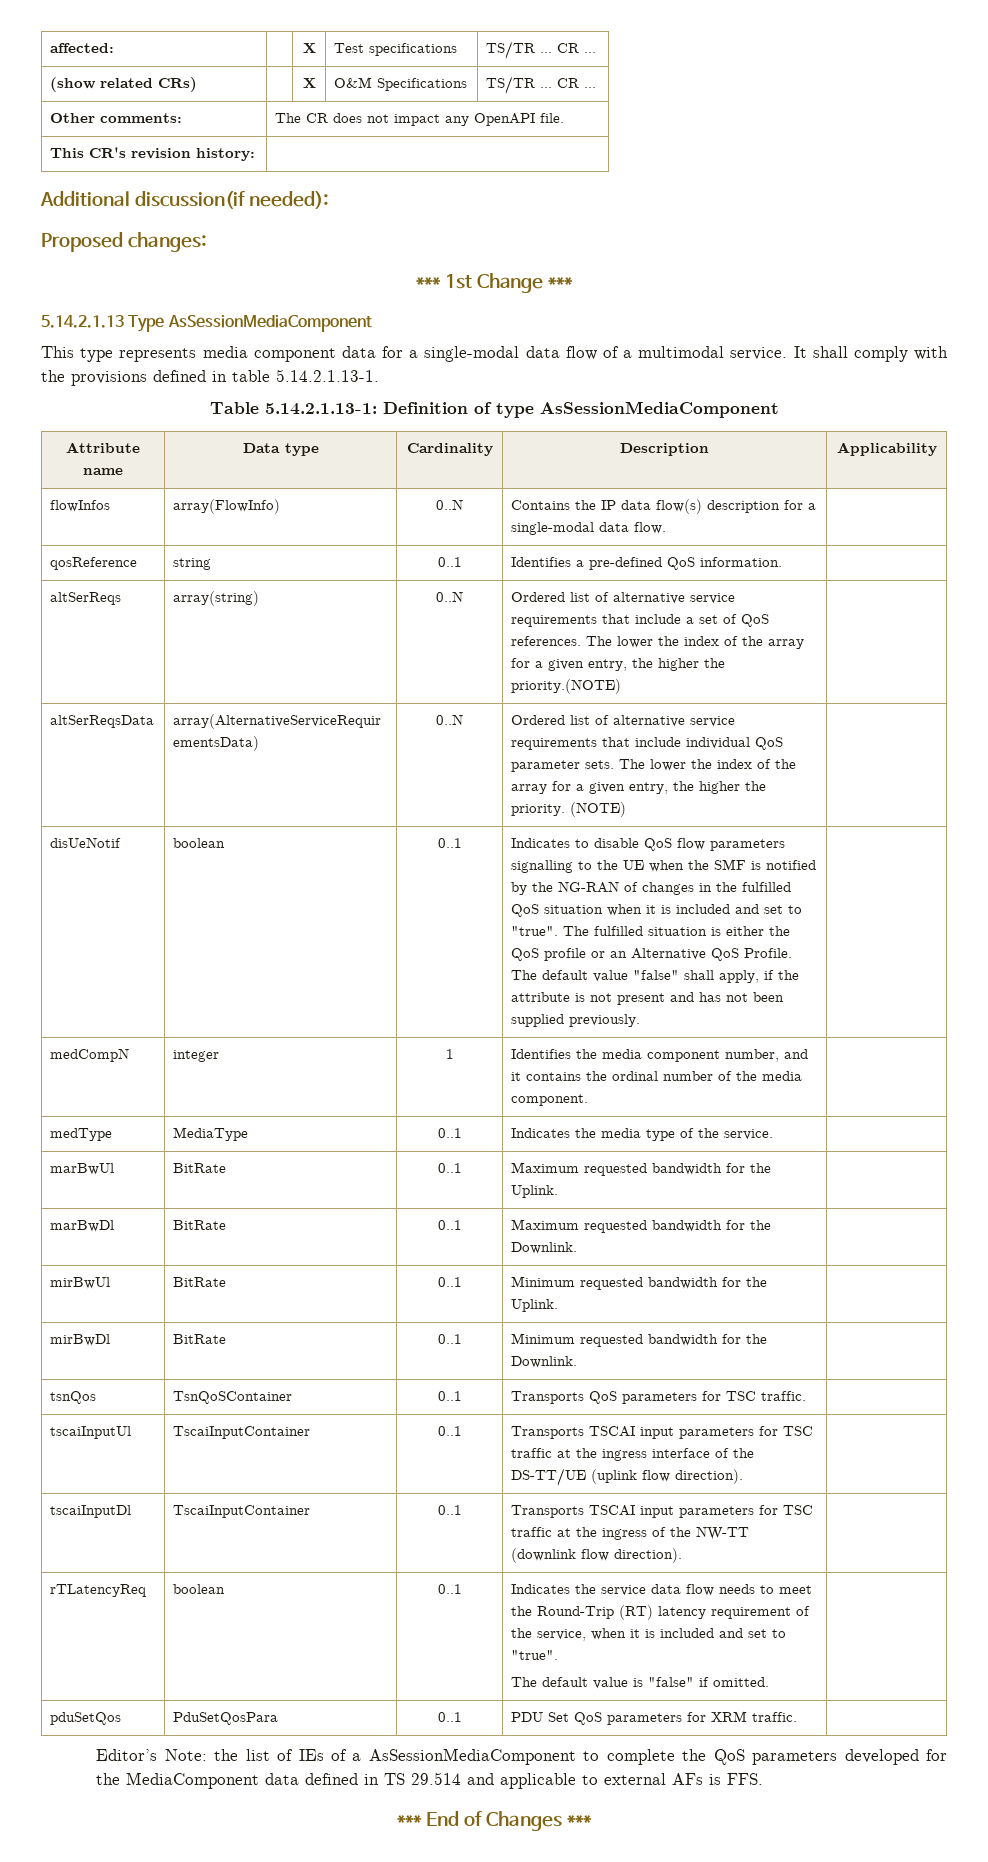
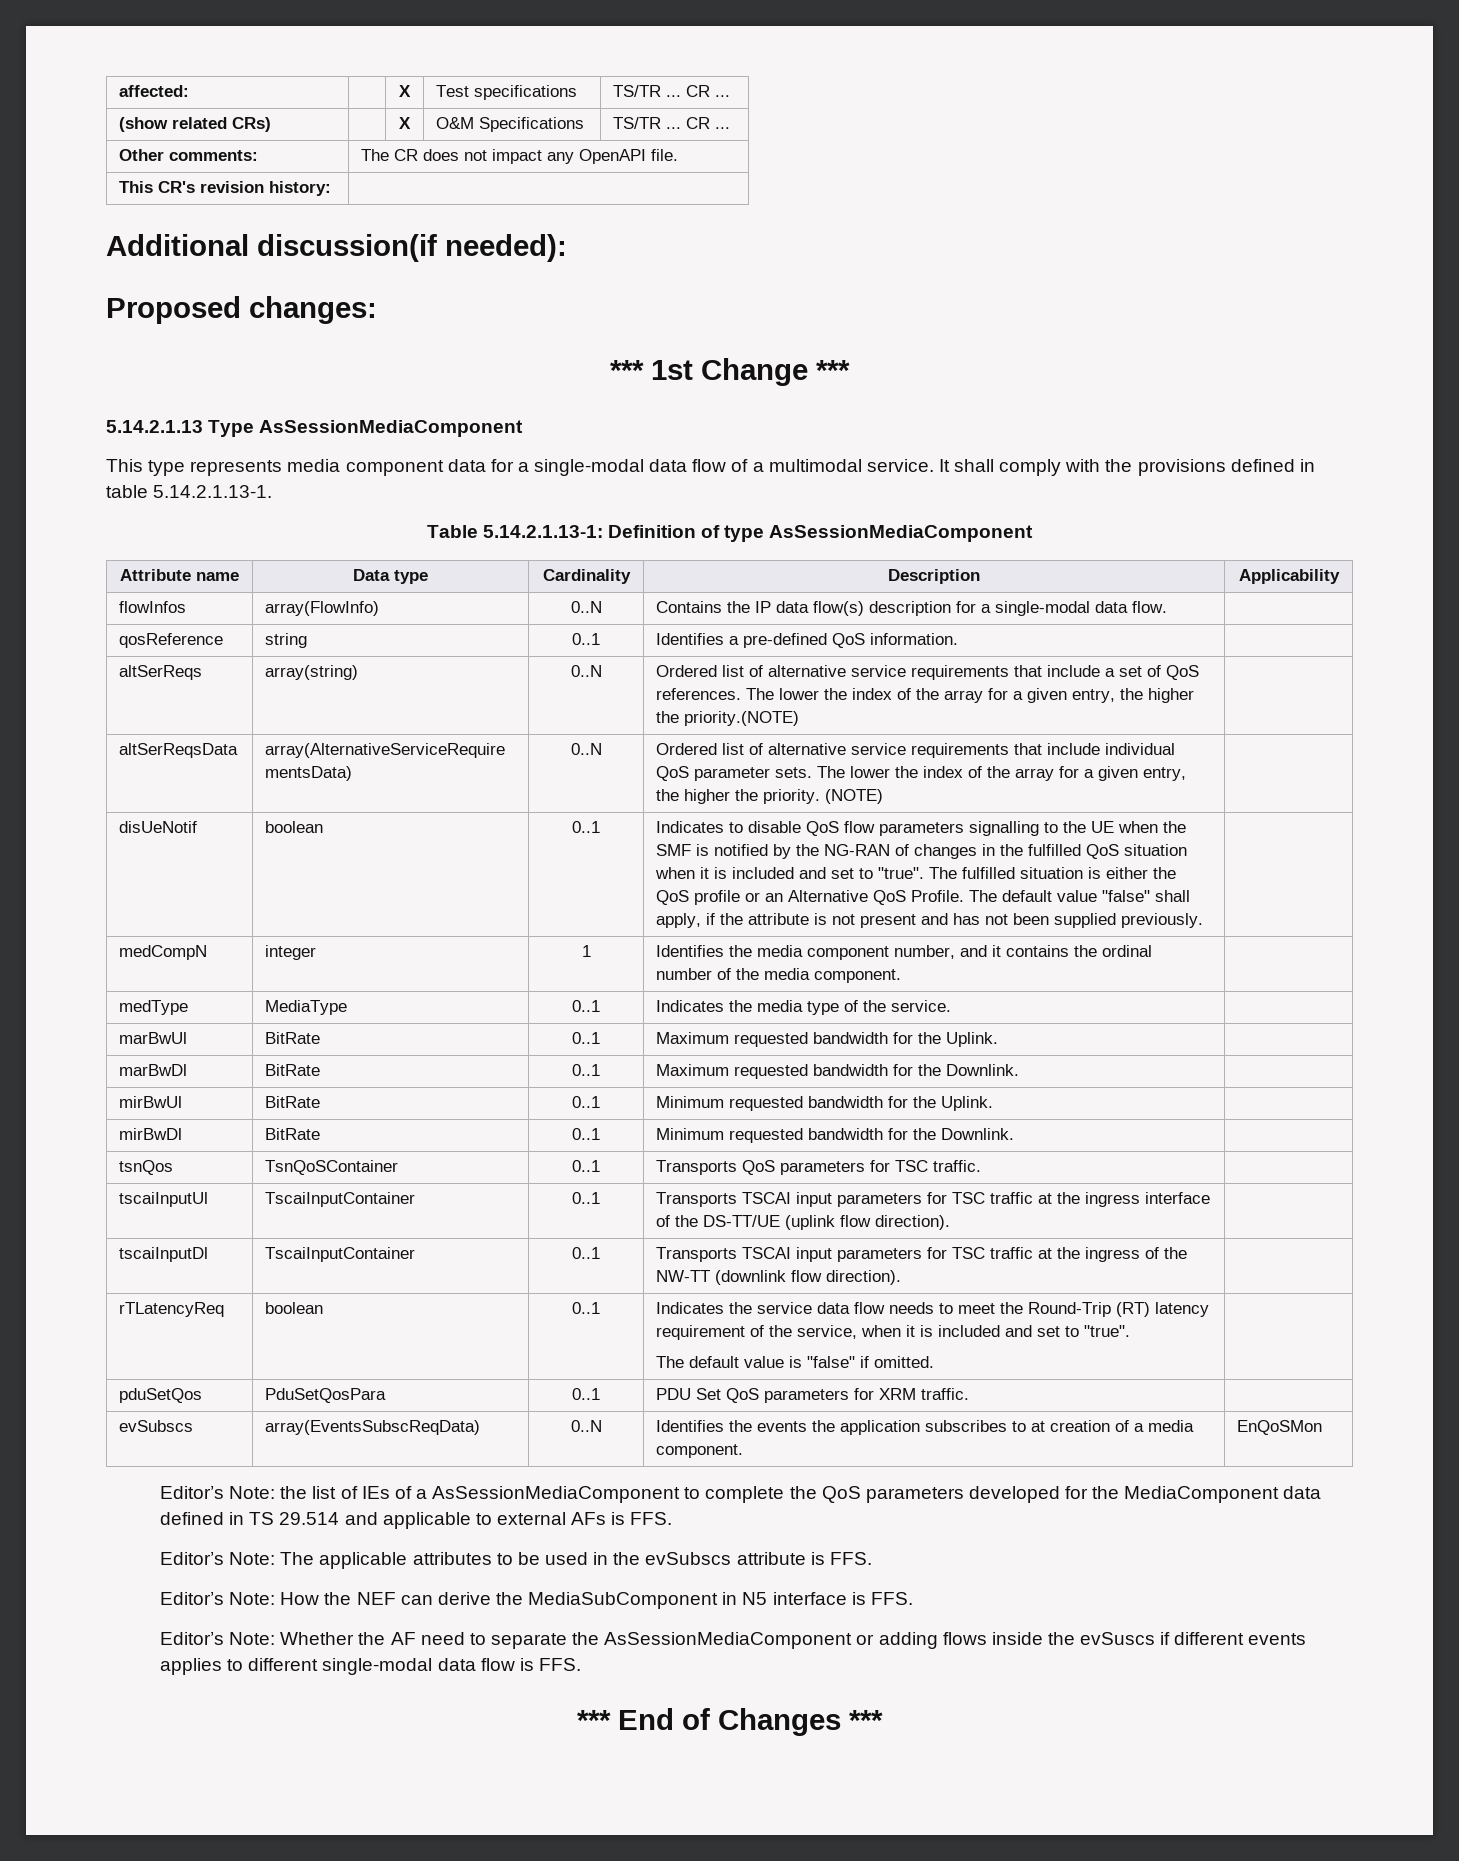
(798, 1717) none -> [119,1420,194,1432] [265,1420,481,1435] [570,1420,602,1432] [656,1420,1195,1435] [656,1444,744,1458] [1237,1420,1323,1435] // evSubscs | array(EventsSubscReqData) | 0..N | Identifies the events the application subscribes to at creation of a media component. | EnQoSMon
(764, 1779) none -> [160,1552,872,1569] [160,1592,913,1609] [160,1632,1307,1649] [160,1658,581,1675] // Editor’s Note: The applicable attributes to be used in the evSubscs attribute is FFS. // Editor’s Note: How the NEF can derive the MediaSubComponent in N5 interface is FFS. // Editor’s Note: Whether the AF need to separate the AsSessionMediaComponent or adding flows inside the evSuscs if different events applies to different single-modal data flow is FFS.

